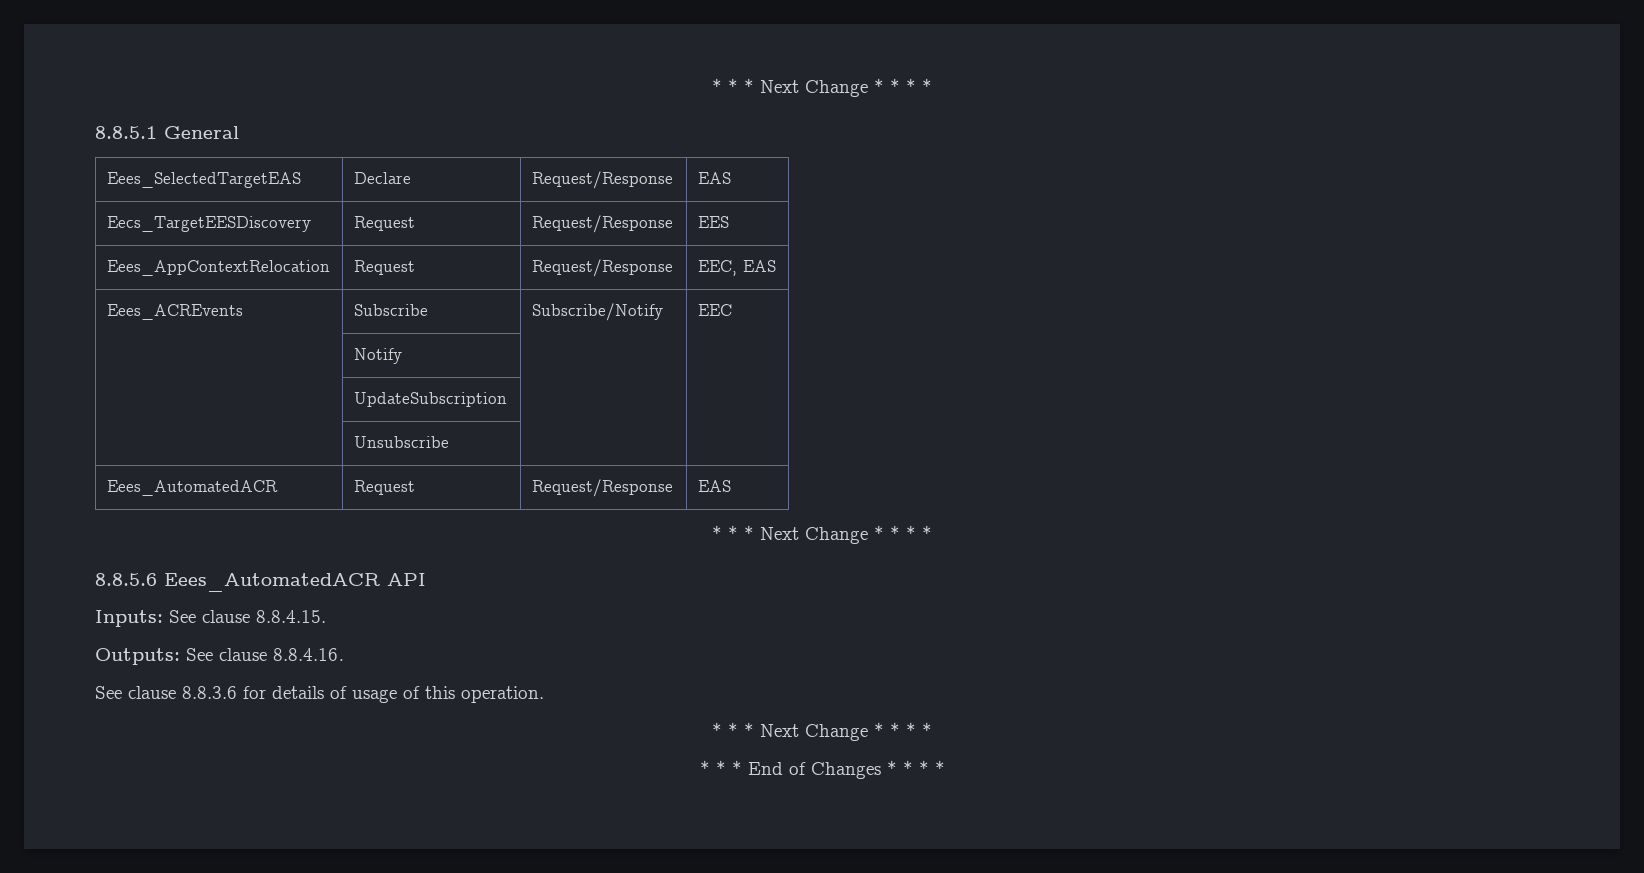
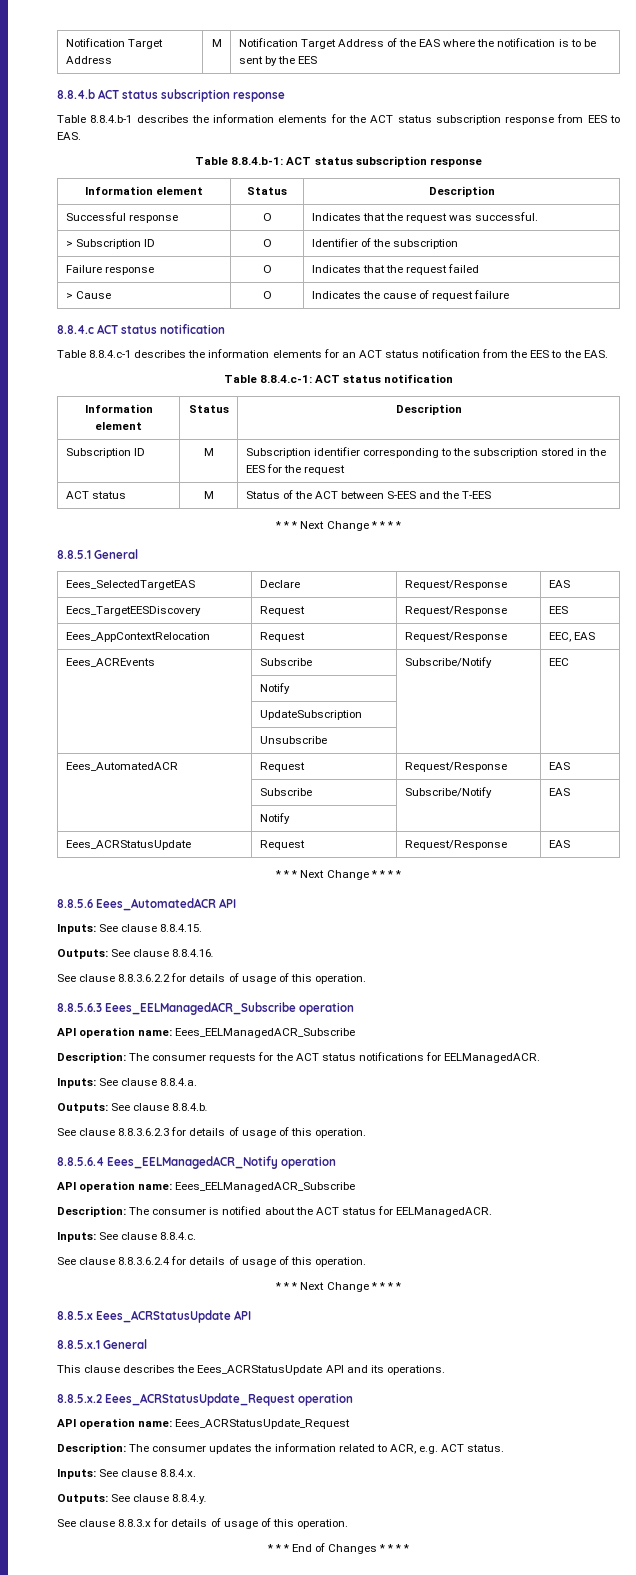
(712, 85) none -> [65,38,163,49] [65,56,112,64] [211,39,222,47] [238,38,596,49] [238,56,317,66] [57,89,286,102] [57,114,620,125] [57,132,81,140] [195,156,482,167] [84,186,204,195] [247,187,287,195] [428,186,495,197] [65,212,178,223] [262,213,272,221] [311,212,539,223] [65,239,155,249] [262,239,272,247] [311,238,458,249] [65,265,154,275] [262,265,272,273] [311,264,479,275] [65,291,111,299] [262,291,272,299] [311,290,510,301] [57,324,226,334] [57,349,608,358] [223,374,454,383] [84,404,153,413] [95,422,142,430] [188,405,229,413] [395,404,462,415] [65,448,145,458] [203,448,214,456] [245,447,607,458] [245,464,345,475] [65,491,126,499] [203,491,214,499] [245,490,492,499] Notification Target Address | M | Notification Target Address of the EAS where the notification is to be sent by the EES // 8.8.4.b ACT status subscription response // Table 8.8.4.b-1 describes the information elements for the ACT status subscription response from EES to EAS. // Table 8.8.4.b-1: ACT status subscription response // Information element | Status | Description // Successful response | O | Indicates that the request was successful. // > Subscription ID | O | Identifier of the subscription // Failure response | O | Indicates that the request failed // > Cause | O | Indicates the cause of request failure // 8.8.4.c ACT status notification // Table 8.8.4.c-1 describes the information elements for an ACT status notification from the EES to the EAS. // Table 8.8.4.c-1: ACT status notification // Information element | Status | Description // Subscription ID | M | Subscription identifier corresponding to the subscription stored in the EES for the request // ACT status | M | Status of the ACT between S-EES and the T-EES //
(731, 486) none -> [259,788,312,796] [404,787,492,798] [548,788,570,796] [259,813,290,824] [65,840,191,850] [259,840,305,850] [404,840,507,850] [548,840,570,848] // | Subscribe | Subscribe/Notify | EAS // | Notify | | // Eees_ACRStatusUpdate | Request | Request/Response | EAS
[182,686,237,699] 8.8.3.6 -> [118,973,366,984] [57,1002,355,1015] [57,1027,356,1038] [57,1052,541,1063] [57,1078,198,1088] [57,1103,209,1113] [57,1127,366,1138] [57,1156,337,1169] [57,1181,356,1192] [57,1206,493,1217] [57,1232,197,1242] [57,1257,171,1265] 8.8.3.6.2.2 for details of usage of this operation. // 8.8.5.6.3 Eees_EELManagedACR_Subscribe operation // API operation name: Eees_EELManagedACR_Subscribe // Description: The consumer requests for the ACT status notifications for EELManagedACR. // Inputs: See clause 8.8.4.a. // Outputs: See clause 8.8.4.b. // See clause 8.8.3.6.2.3 for details of usage of this operation. // 8.8.5.6.4 Eees_EELManagedACR_Notify operation // API operation name: Eees_EELManagedACR_Subscribe // Description: The consumer is notified about the ACT status for EELManagedACR. // Inputs: See clause 8.8.4.c. // See clause 8.8.3.6.2.4
(932, 729) none -> [57,1310,252,1323] [57,1339,148,1349] [57,1365,445,1375] [57,1393,354,1406] [57,1418,351,1429] [57,1443,505,1454] [57,1469,197,1479] [57,1494,208,1504] [57,1518,348,1529] // 8.8.5.x Eees_ACRStatusUpdate API // 8.8.5.x.1 General // This clause describes the Eees_ACRStatusUpdate API and its operations. // 8.8.5.x.2 Eees_ACRStatusUpdate_Request operation // API operation name: Eees_ACRStatusUpdate_Request // Description: The consumer updates the information related to ACR, e.g. ACT status. // Inputs: See clause 8.8.4.x. // Outputs: See clause 8.8.4.y. // See clause 8.8.3.x for details of usage of this operation.

